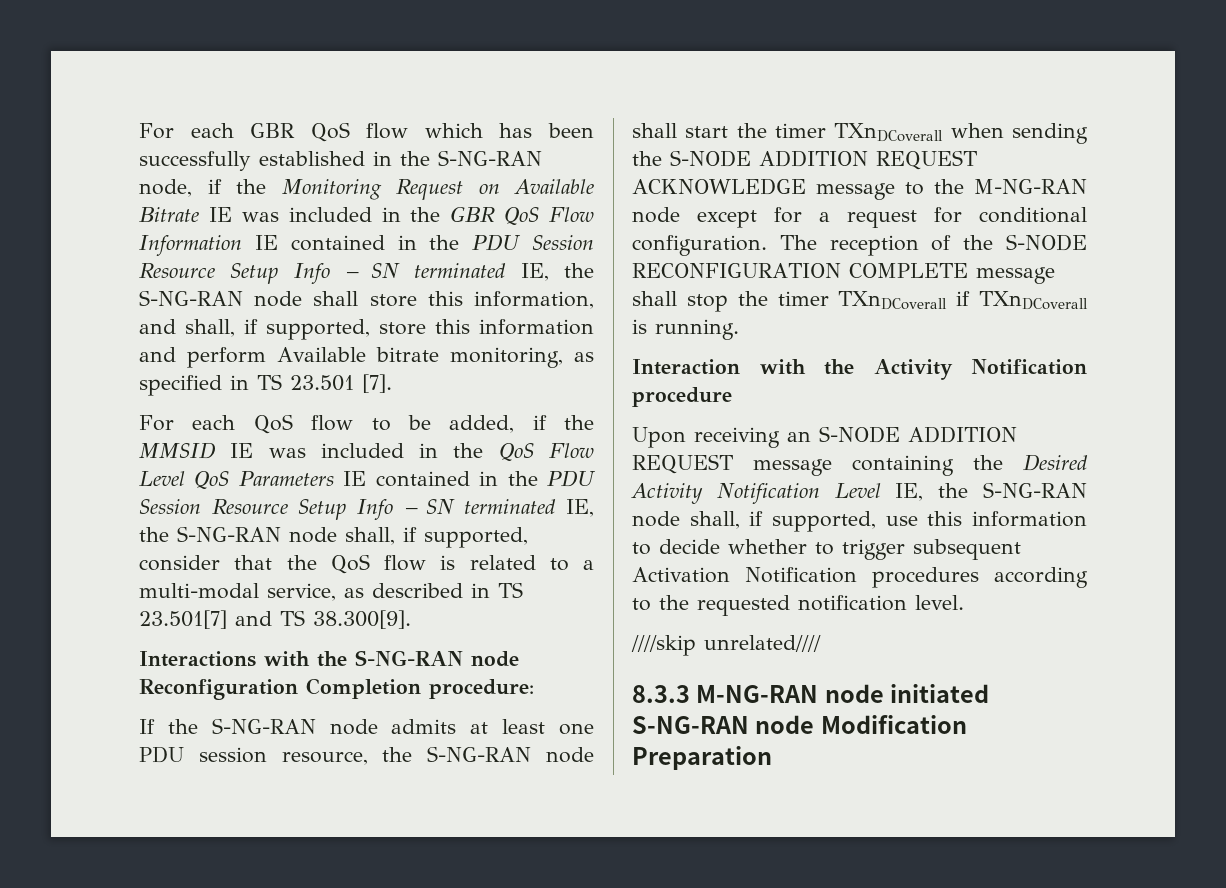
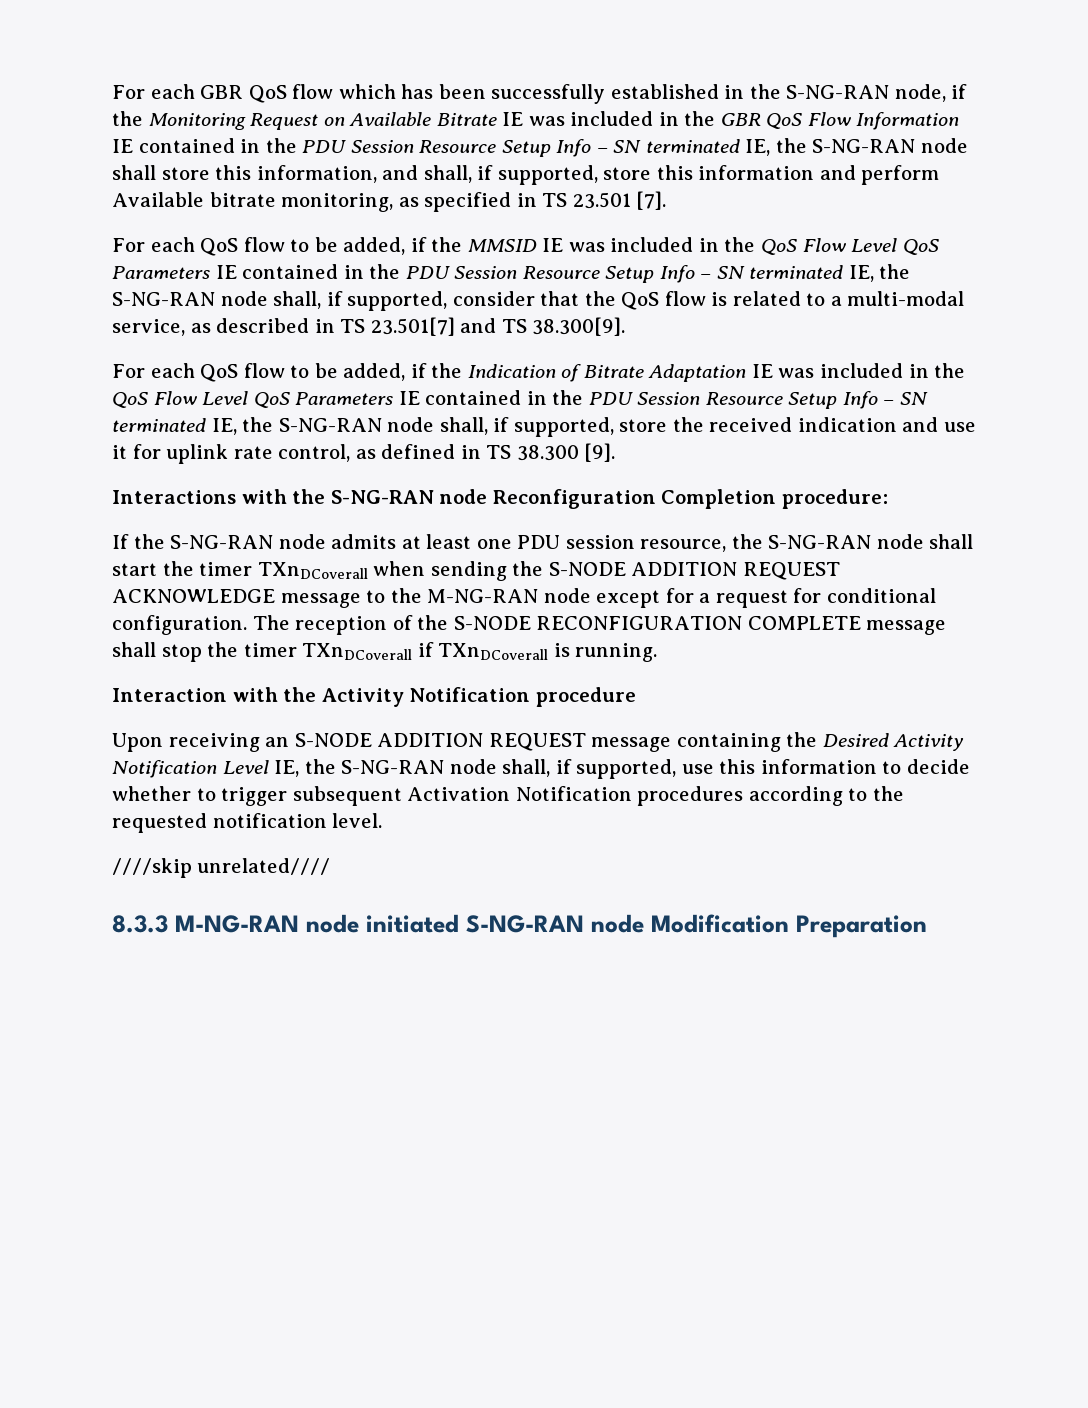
(411, 619) none -> [112,363,966,382] [112,390,929,409] [112,417,976,437] [112,443,616,464] // For each QoS flow to be added, if the Indication of Bitrate Adaptation IE was included in the QoS Flow Level QoS Parameters IE contained in the PDU Session Resource Setup Info – SN terminated IE, the S-NG-RAN node shall, if supported, store the received indication and use it for uplink rate control, as defined in TS 38.300 [9].

